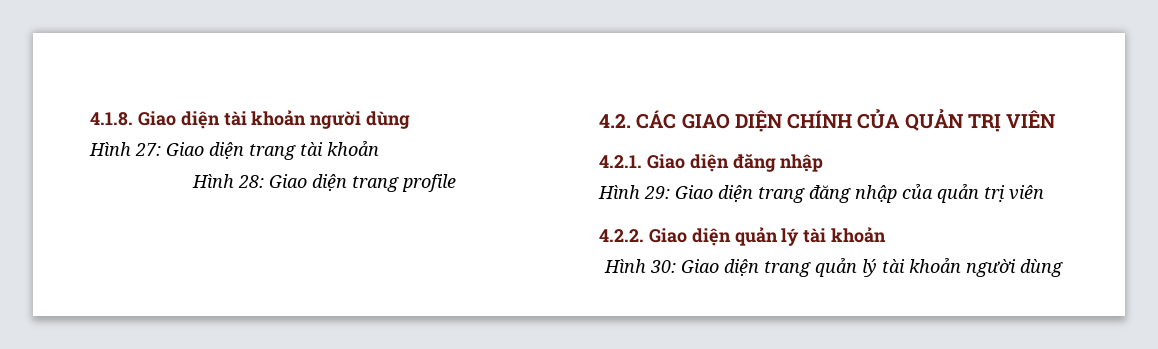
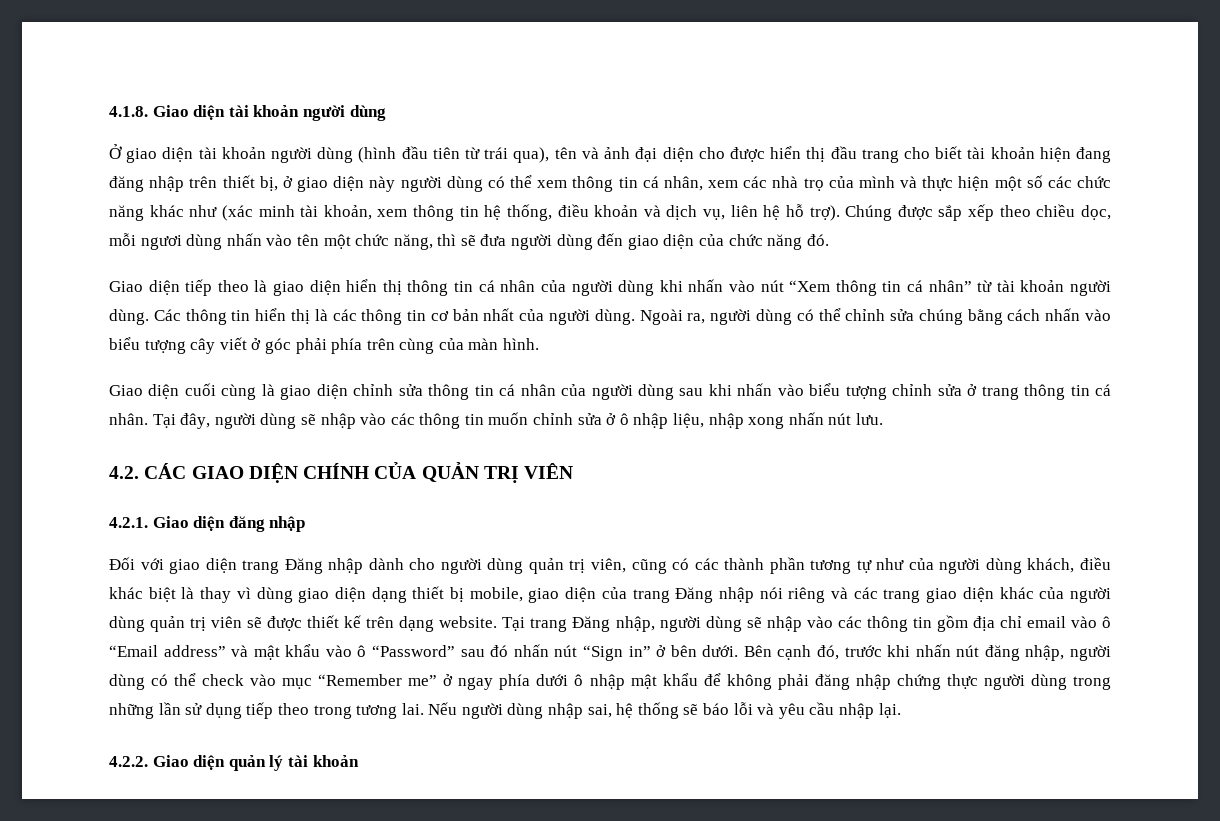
[89,141,379,160] [192,174,456,192] Hình 27: Giao diện trang tài khoản // Hình 28: Giao diện trang profile -> [109,144,1112,163] [109,175,1111,192] [109,204,1112,221] [109,233,829,250] [109,279,1112,296] [109,308,1112,325] [109,337,540,354] [109,383,1111,400] [109,412,883,429] Ở giao diện tài khoản người dùng (hình đầu tiên từ trái qua), tên và ảnh đại diện cho được hiển thị đầu trang cho biết tài khoản hiện đang đăng nhập trên thiết bị, ở giao diện này người dùng có thể xem thông tin cá nhân, xem các nhà trọ của mình và thực hiện một số các chức năng khác như (xác minh tài khoản, xem thông tin hệ thống, điều khoản và dịch vụ, liên hệ hỗ trợ). Chúng được sắp xếp theo chiều dọc, mỗi ngươi dùng nhấn vào tên một chức năng, thì sẽ đưa người dùng đến giao diện của chức năng đó. // Giao diện tiếp theo là giao diện hiển thị thông tin cá nhân của người dùng khi nhấn vào nút “Xem thông tin cá nhân” từ tài khoản người dùng. Các thông tin hiển thị là các thông tin cơ bản nhất của người dùng. Ngoài ra, người dùng có thể chỉnh sửa chúng bằng cách nhấn vào biểu tượng cây viết ở góc phải phía trên cùng của màn hình. // Giao diện cuối cùng là giao diện chỉnh sửa thông tin cá nhân của người dùng sau khi nhấn vào biểu tượng chỉnh sửa ở trang thông tin cá nhân. Tại đây, người dùng sẽ nhập vào các thông tin muốn chỉnh sửa ở ô nhập liệu, nhập xong nhấn nút lưu.
[598,184,1044,203] Hình 29: Giao diện trang đăng nhập của quản trị viên -> [109,557,1111,574] [109,586,1111,603] [109,615,1112,632] [109,644,1112,661] [109,673,1111,690] [109,702,901,719] Đối với giao diện trang Đăng nhập dành cho người dùng quản trị viên, cũng có các thành phần tương tự như của người dùng khách, điều khác biệt là thay vì dùng giao diện dạng thiết bị mobile, giao diện của trang Đăng nhập nói riêng và các trang giao diện khác của người dùng quản trị viên sẽ được thiết kế trên dạng website. Tại trang Đăng nhập, người dùng sẽ nhập vào các thông tin gồm địa chỉ email vào ô “Email address” và mật khẩu vào ô “Password” sau đó nhấn nút “Sign in” ở bên dưới. Bên cạnh đó, trước khi nhấn nút đăng nhập, người dùng có thể check vào mục “Remember me” ở ngay phía dưới ô nhập mật khẩu để không phải đăng nhập chứng thực người dùng trong những lần sử dụng tiếp theo trong tương lai. Nếu người dùng nhập sai, hệ thống sẽ báo lỗi và yêu cầu nhập lại.
[604,258,1063,277] // Hình 30: Giao diện trang quản lý tài khoản người dùng -> (359, 761) none

